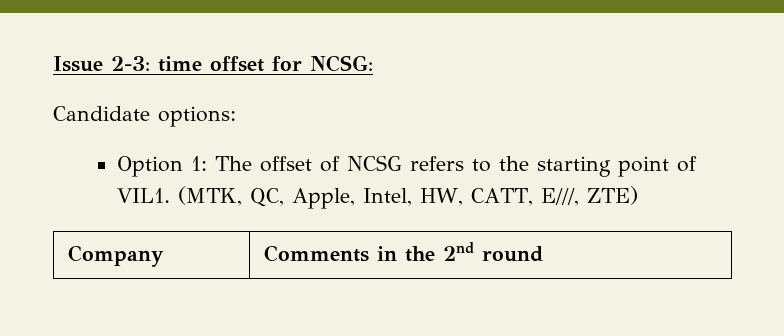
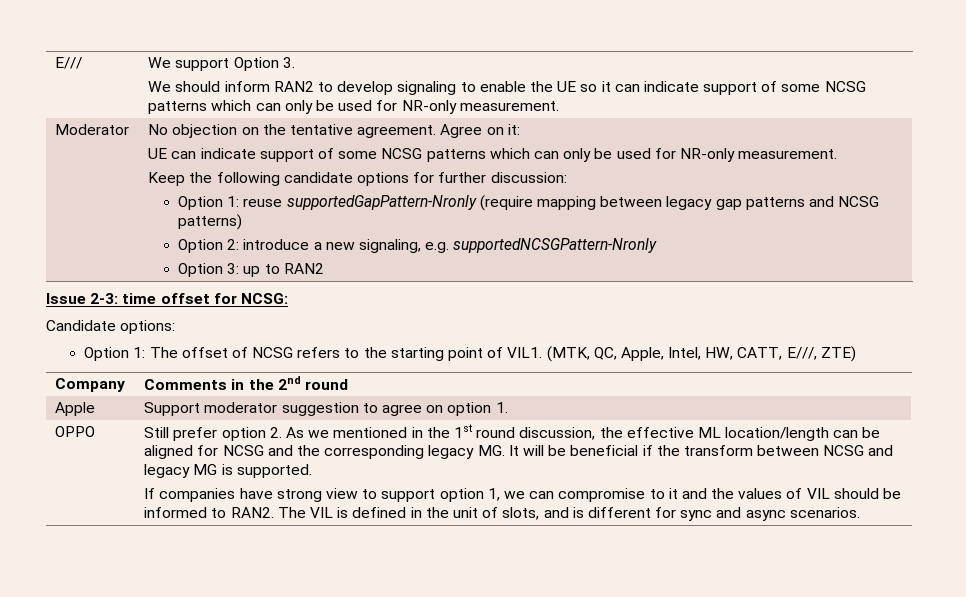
(53, 64) none -> [55,57,83,69] [148,57,295,71] [148,81,866,95] [148,100,559,114] [55,124,130,135] [148,124,520,138] [148,148,838,162] [148,172,567,186] [178,195,880,211] [178,214,243,230] [178,238,658,253] [178,263,324,277] E/// | We support Option 3. // We should inform RAN2 to develop signaling to enable the UE so it can indicate support of some NCSG patterns which can only be used for NR-only measurement. // Moderator | No objection on the tentative agreement. Agree on it: // UE can indicate support of some NCSG patterns which can only be used for NR-only measurement. // Keep the following candidate options for further discussion: // Option 1: reuse supportedGapPattern-Nronly (require mapping between legacy gap patterns and NCSG patterns) // Option 2: introduce a new signaling, e.g. supportedNCSGPattern-Nronly // Option 3: up to RAN2 //
(543, 254) none -> [55,402,96,416] [144,402,508,416] [55,426,96,437] [144,424,881,441] [144,445,894,459] [144,464,312,478] [144,488,902,502] [144,507,860,521] // Apple | Support moderator suggestion to agree on option 1. // OPPO | Still prefer option 2. As we mentioned in the 1st round discussion, the effective ML location/length can be aligned for NCSG and the corresponding legacy MG. It will be beneficial if the transform between NCSG and legacy MG is supported. // If companies have strong view to support option 1, we can compromise to it and the values of VIL should be informed to RAN2. The VIL is defined in the unit of slots, and is different for sync and async scenarios.

